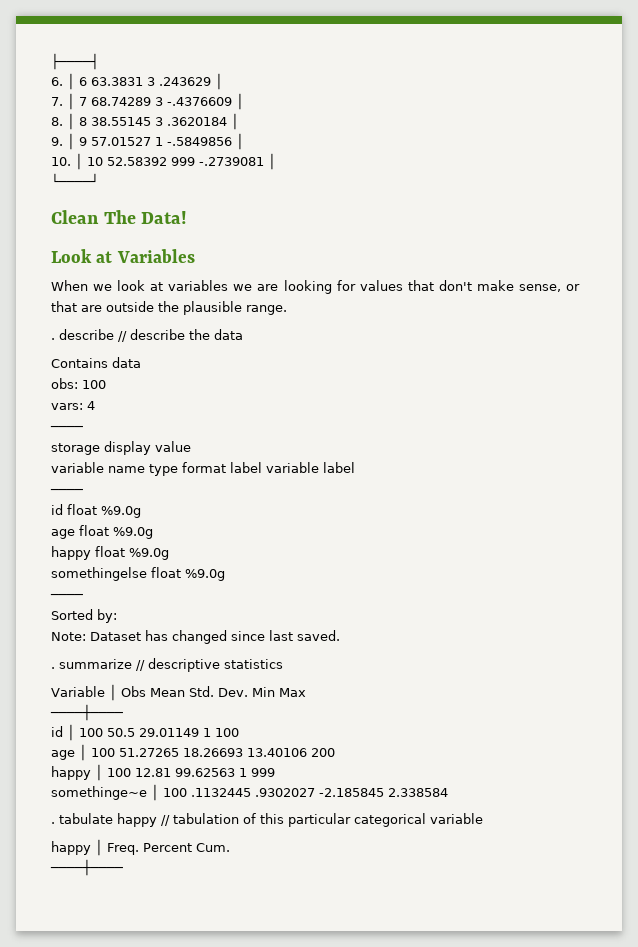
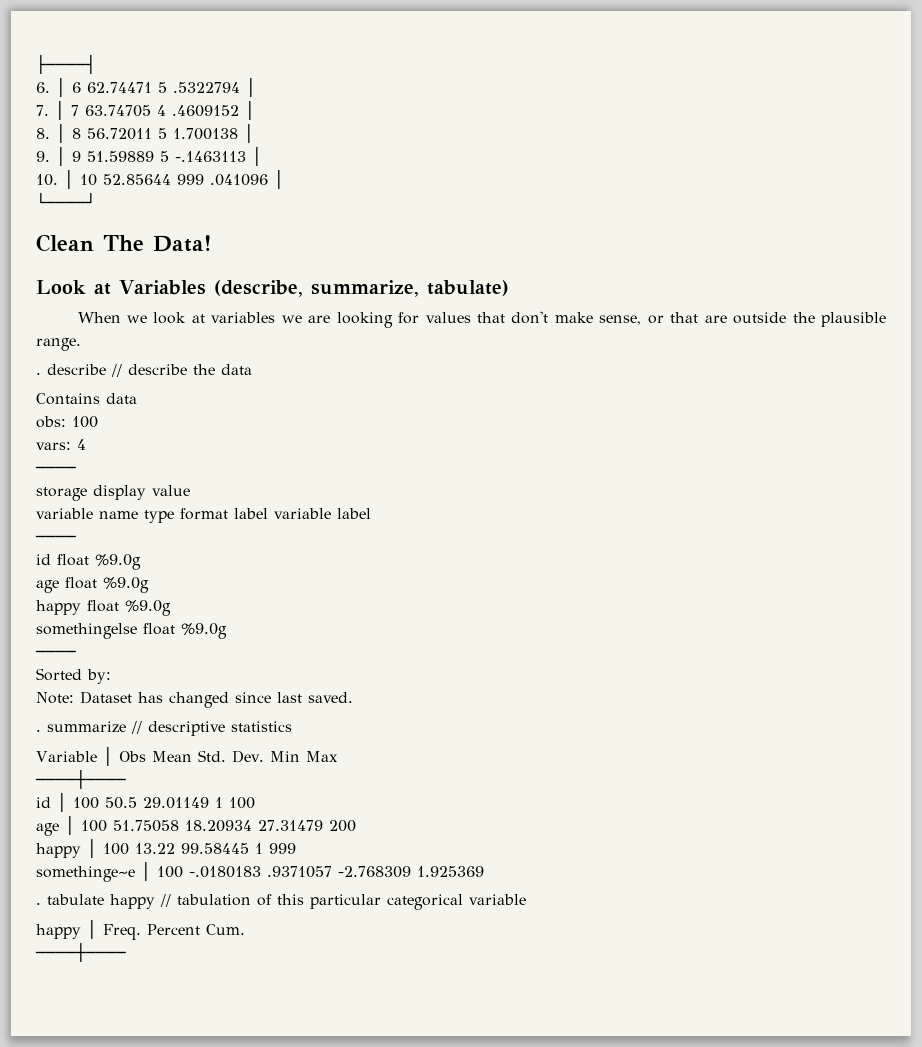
[91,77,211,86] 63.3831 3 .243629 -> [87,82,240,93] 62.74471 5 .5322794
[91,97,232,106] 68.74289 3 -.4376609 -> [85,105,239,117] 63.74705 4 .4609152
[91,117,227,126] 38.55145 3 .3620184 -> [87,128,238,140] 56.72011 5 1.700138
[91,137,232,146] 57.01527 1 -.5849856 -> [87,151,246,162] 51.59889 5 -.1463113
[107,157,264,166] 52.58392 999 -.2739081 -> [103,174,268,186] 52.85644 999 .041096
(195, 256) none -> [213,280,509,297] (describe, summarize, tabulate)
[119,748,307,757] 51.27265 18.26693 13.40106 -> [113,820,323,832] 51.75058 18.20934 27.31479
[135,768,235,777] 12.81 99.62563 -> [135,843,249,854] 13.22 99.58445
[191,788,448,797] .1132445 .9302027 -2.185845 2.338584 -> [189,866,484,878] -.0180183 .9371057 -2.768309 1.925369

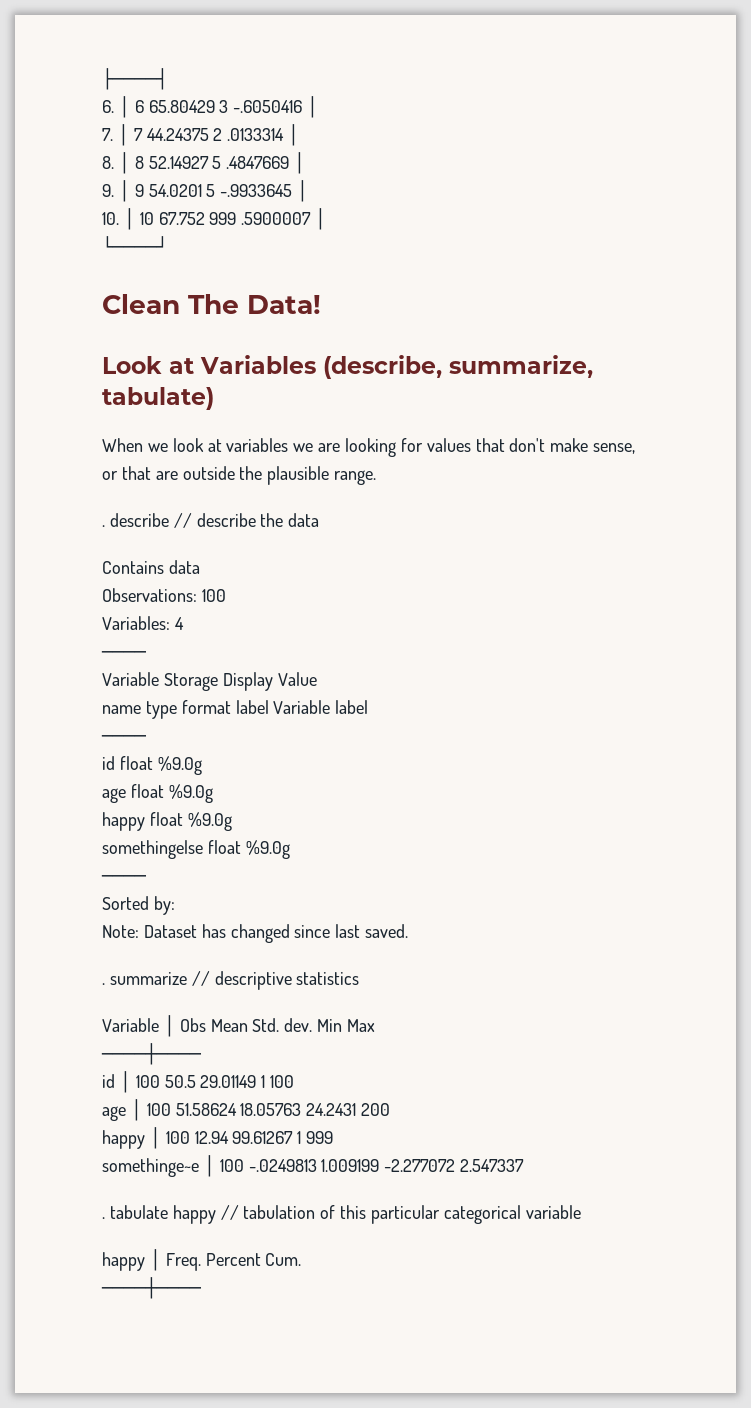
[87,82,240,93] 62.74471 5 .5322794 -> [148,100,303,113] 65.80429 3 -.6050416
[85,105,239,117] 63.74705 4 .4609152 -> [146,128,285,141] 44.24375 2 .0133314
[87,128,238,140] 56.72011 5 1.700138 -> [148,156,290,169] 52.14927 5 .4847669
[87,151,246,162] 51.59889 5 -.1463113 -> [148,184,293,197] 54.0201 5 -.9933645
[103,174,268,186] 52.85644 999 .041096 -> [158,212,312,225] 67.752 999 .5900007
[36,416,98,428] [36,442,71,450] obs: 100 // vars: -> [102,588,226,602] [102,616,170,630] Observations: 100 // Variables:
[36,485,190,501] [36,508,93,519] storage display value // variable -> [102,672,317,691] Variable Storage Display Value //
[274,508,331,519] variable -> [273,700,331,714] Variable
[231,750,264,763] Dev. -> [284,1018,313,1032] dev.
[113,820,323,832] 51.75058 18.20934 27.31479 -> [175,1103,357,1116] 51.58624 18.05763 24.2431
[135,843,249,854] 13.22 99.58445 -> [194,1131,294,1144] 12.94 99.61267
[189,866,484,878] -.0180183 .9371057 -2.768309 1.925369 -> [248,1159,525,1172] -.0249813 1.009199 -2.277072 2.547337

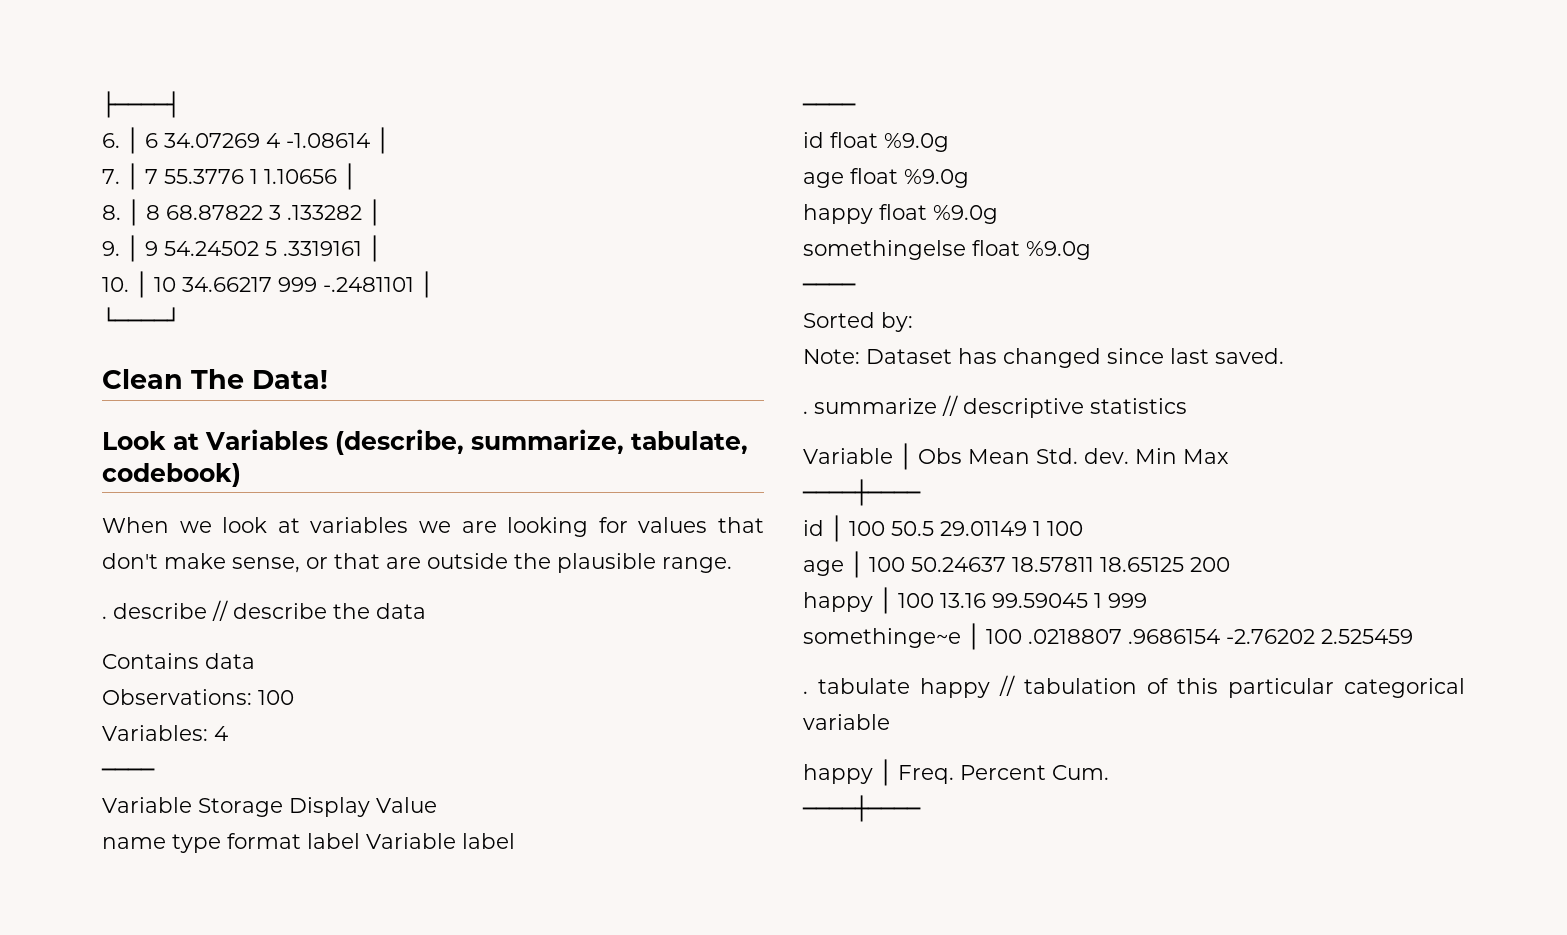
[148,100,303,113] 65.80429 3 -.6050416 -> [164,133,370,148] 34.07269 4 -1.08614
[146,128,285,141] 44.24375 2 .0133314 -> [164,169,337,184] 55.3776 1 1.10656
[148,156,290,169] 52.14927 5 .4847669 -> [166,205,362,220] 68.87822 3 .133282
[148,184,293,197] 54.0201 5 -.9933645 -> [164,241,362,256] 54.24502 5 .3319161
[158,212,312,225] 67.752 999 .5900007 -> [182,277,414,292] 34.66217 999 -.2481101
[102,387,214,410] tabulate) -> [631,431,748,454] [102,463,241,487] tabulate, codebook)
[175,1103,357,1116] 51.58624 18.05763 24.2431 -> [911,557,1184,572] 50.24637 18.57811 18.65125
[194,1131,294,1144] 12.94 99.61267 -> [940,593,1088,608] 13.16 99.59045
[248,1159,525,1172] -.0249813 1.009199 -2.277072 2.547337 -> [1028,629,1413,644] .0218807 .9686154 -2.76202 2.525459

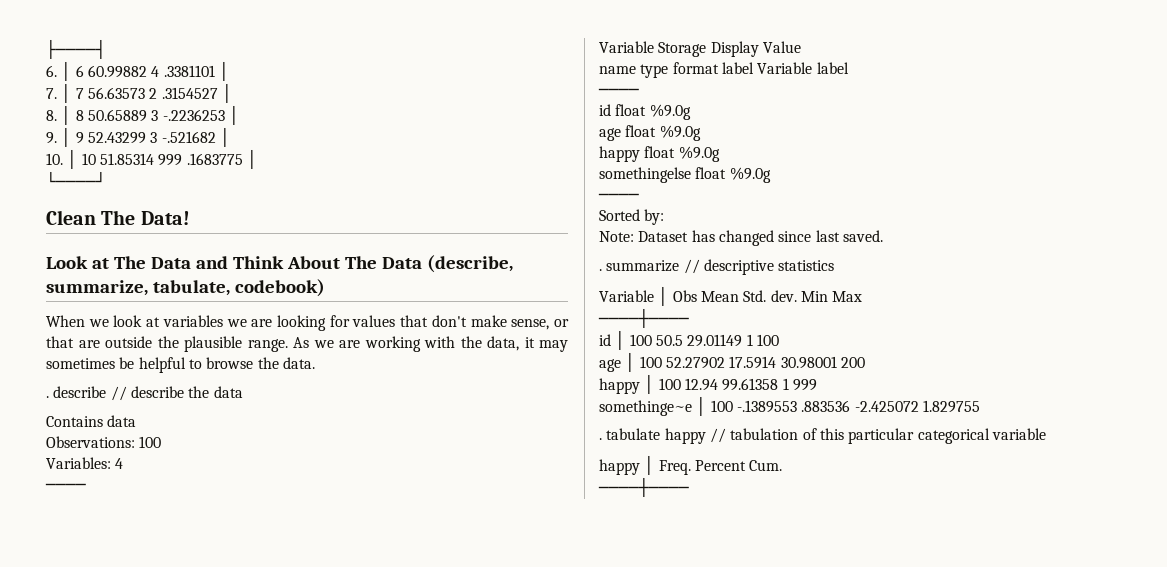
[164,133,370,148] 34.07269 4 -1.08614 -> [87,65,215,78] 60.99882 4 .3381101
[164,169,337,184] 55.3776 1 1.10656 -> [87,87,218,99] 56.63573 2 .3154527
[166,205,362,220] 68.87822 3 .133282 -> [87,109,225,122] 50.65889 3 -.2236253
[164,241,362,256] 54.24502 5 .3319161 -> [87,131,216,144] 52.43299 3 -.521682
[182,277,414,292] 34.66217 999 -.2481101 -> [99,153,243,166] 51.85314 999 .1683775
[205,429,328,450] Variables -> [113,256,422,269] The Data and Think About The Data
(732, 565) none -> [293,336,568,352] [46,357,315,373] As we are working with the data, it may sometimes be helpful to browse the data.
[911,557,1184,572] 50.24637 18.57811 18.65125 -> [665,356,837,369] 52.27902 17.5914 30.98001
[940,593,1088,608] 13.16 99.59045 -> [684,378,779,391] 12.94 99.61358
[1028,629,1413,644] .0218807 .9686154 -2.76202 2.525459 -> [736,400,980,413] -.1389553 .883536 -2.425072 1.829755

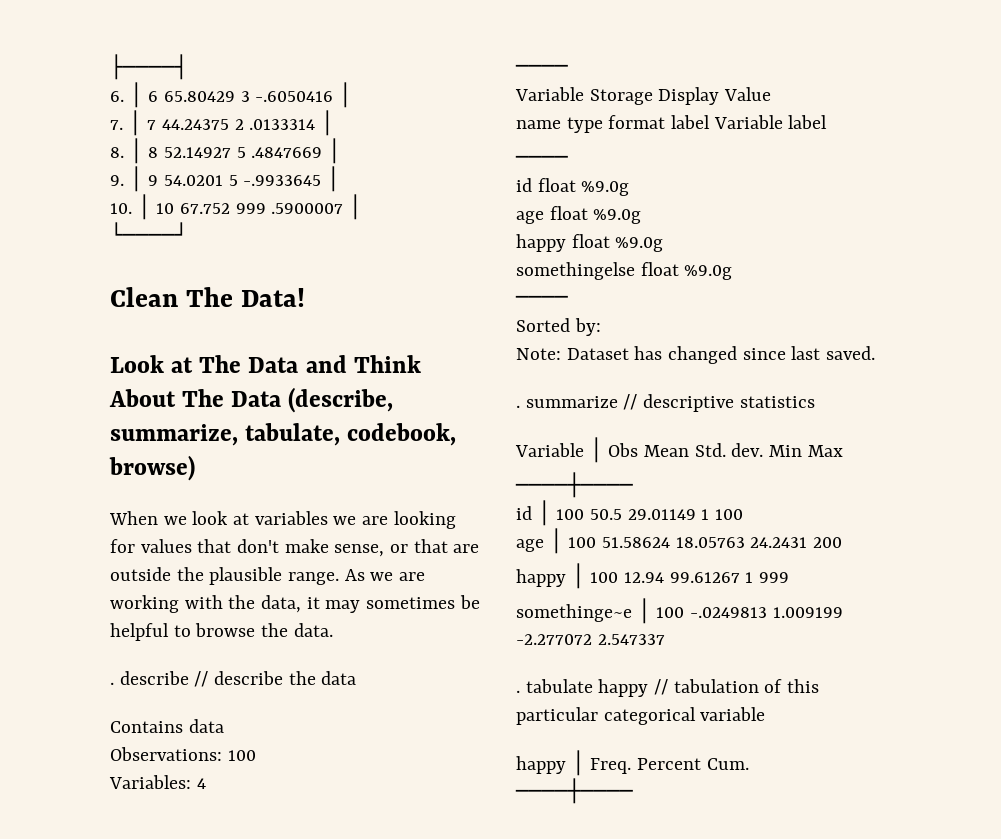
[87,65,215,78] 60.99882 4 .3381101 -> [164,91,334,102] 65.80429 3 -.6050416
[87,87,218,99] 56.63573 2 .3154527 -> [162,119,316,130] 44.24375 2 .0133314
[87,109,225,122] 50.65889 3 -.2236253 -> [164,147,323,158] 52.14927 5 .4847669
[87,131,216,144] 52.43299 3 -.521682 -> [164,175,322,186] 54.0201 5 -.9933645
[99,153,243,166] 51.85314 999 .1683775 -> [180,203,344,214] 67.752 999 .5900007
[234,279,325,297] codebook) -> [347,423,457,446] [109,455,195,481] codebook, browse)
[665,356,837,369] 52.27902 17.5914 30.98001 -> [602,537,808,548] 51.58624 18.05763 24.2431
[722,378,779,391] 99.61358 -> [669,572,740,583] 99.61267
[736,400,980,413] -.1389553 .883536 -2.425072 1.829755 -> [690,607,843,618] [516,634,665,645] -.0249813 1.009199 -2.277072 2.547337

